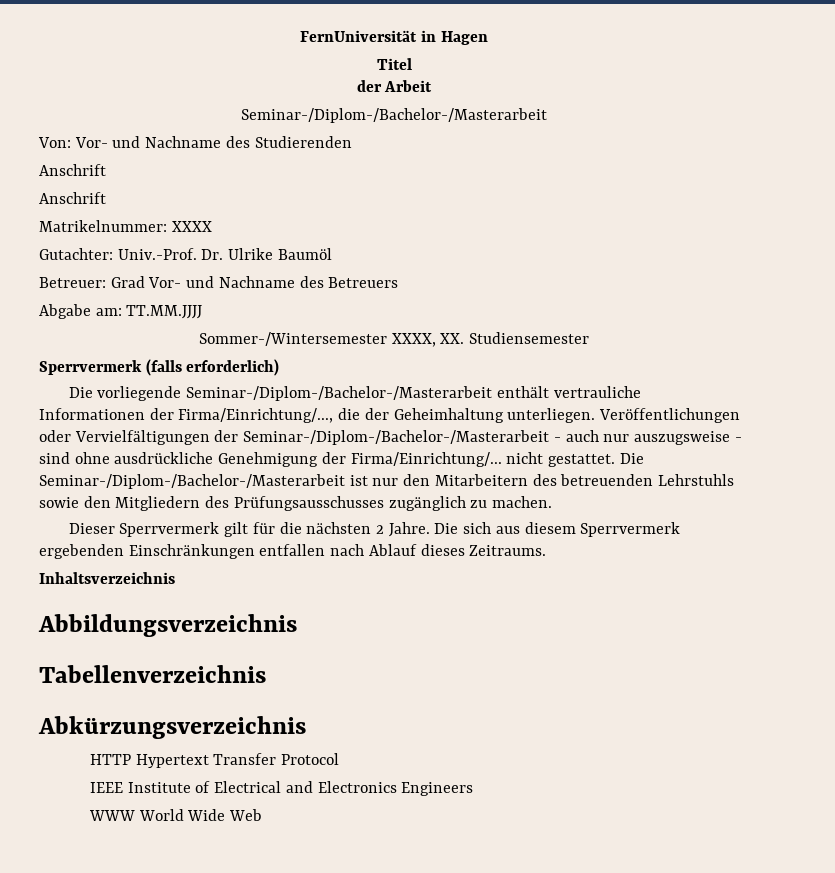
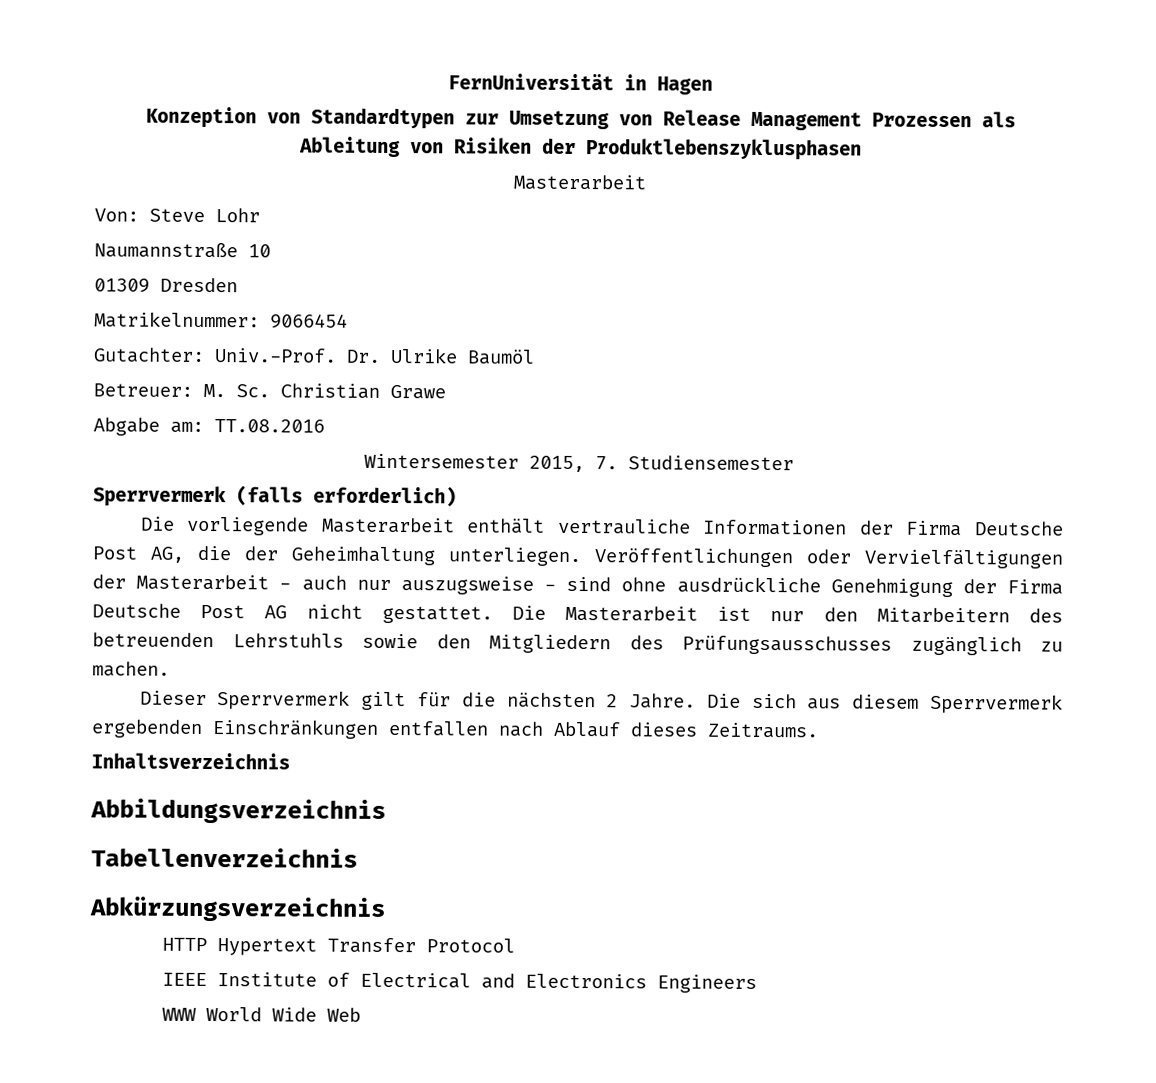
[376,58,412,70] [356,80,433,92] [241,108,547,123] [38,136,352,148] [39,164,106,176] [39,192,106,204] Titel // der Arbeit // Seminar-/Diplom-/Bachelor-/Masterarbeit // Von: Vor- und Nachname des Studierenden // Anschrift // Anschrift -> [145,106,1016,131] [298,136,862,161] [513,174,646,191] [94,208,260,223] [94,242,271,259] [94,277,238,293] Konzeption von Standardtypen zur Umsetzung von Release Management Prozessen als Ableitung von Risiken der Produktlebenszyklusphasen // Masterarbeit // Von: Steve Lohr // Naumannstraße 10 // 01309 Dresden
[171,221,212,232] XXXX -> [270,313,348,329] 9066454
[110,276,399,288] [39,304,203,319] [198,332,465,347] Grad Vor- und Nachname des Betreuers // Abgabe am: TT.MM.JJJJ // Sommer-/Wintersemester XXXX, XX. -> [203,383,446,400] [93,417,325,436] [363,453,618,473] M. Sc. Christian Grawe // Abgabe am: TT.08.2016 // Wintersemester 2015, 7.
[186,386,493,401] Seminar-/Diplom-/Bachelor-/Masterarbeit -> [321,517,455,534] Masterarbeit
[178,408,334,423] Firma/Einrichtung/..., -> [906,520,1064,537] [92,546,184,563] Firma Deutsche Post AG,
[243,430,550,445] Seminar-/Diplom-/Bachelor-/Masterarbeit -> [136,574,270,591] Masterarbeit
[350,452,502,467] Firma/Einrichtung/... -> [1006,579,1063,595] [92,603,288,619] Firma Deutsche Post AG
[39,474,345,489] Seminar-/Diplom-/Bachelor-/Masterarbeit -> [565,605,699,622] Masterarbeit

